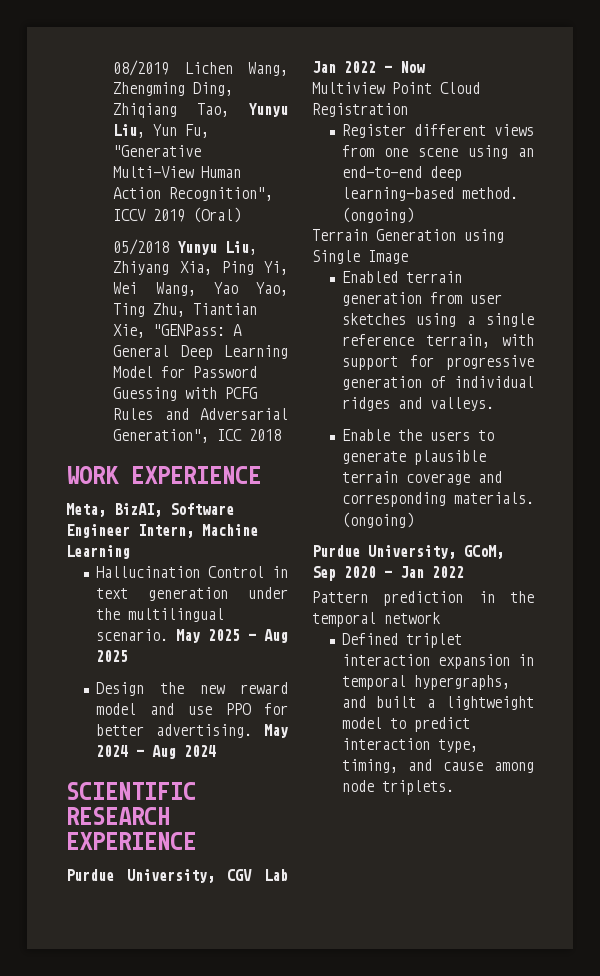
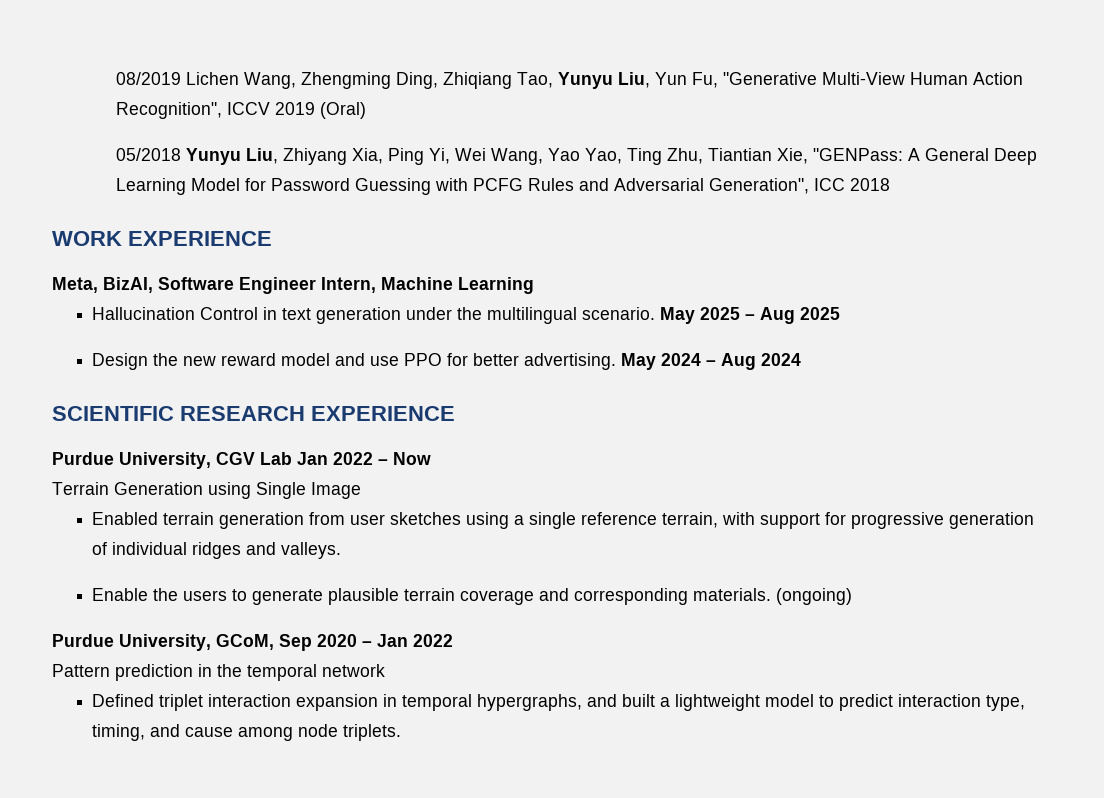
[312,82,480,94] [312,103,408,117] [341,124,534,138] [341,145,534,159] [341,166,462,181] [341,187,518,201] [341,207,414,223] // Multiview Point Cloud Registration // Register different views from one scene using an end-to-end deep learning-based method. (ongoing) -> (431, 458) none

